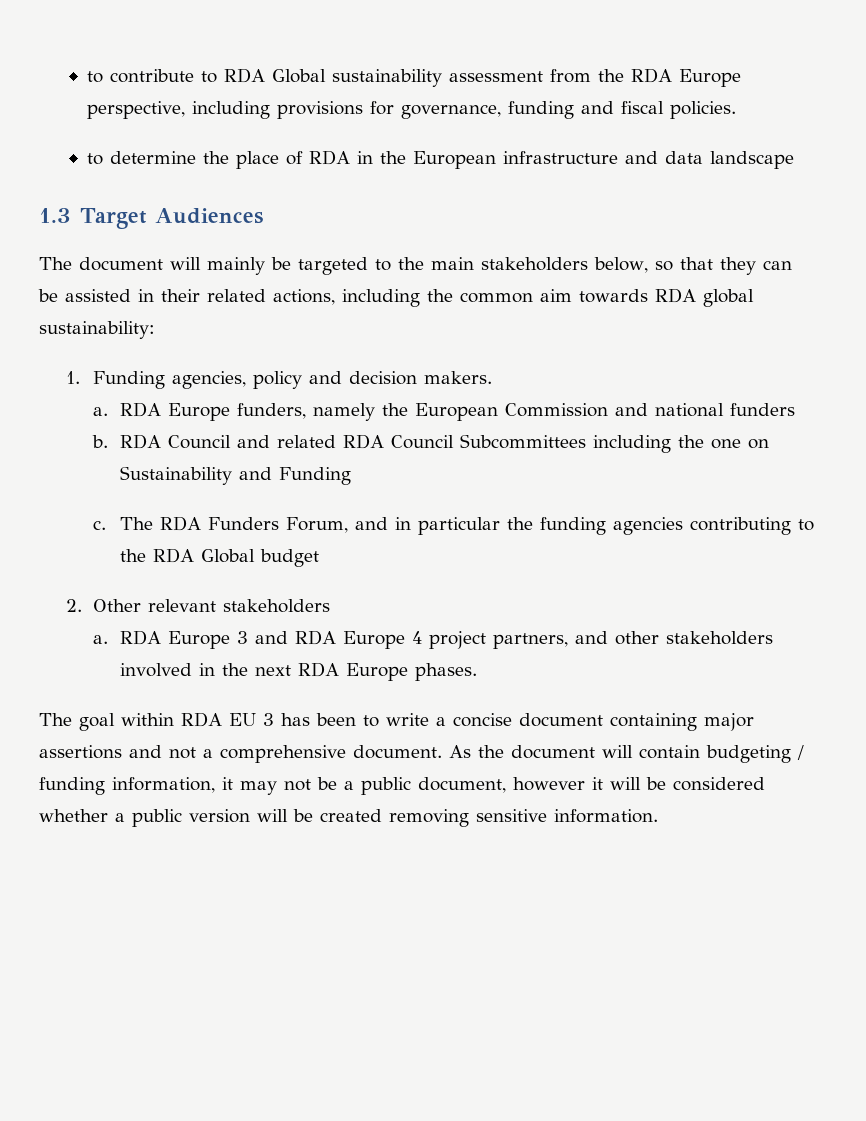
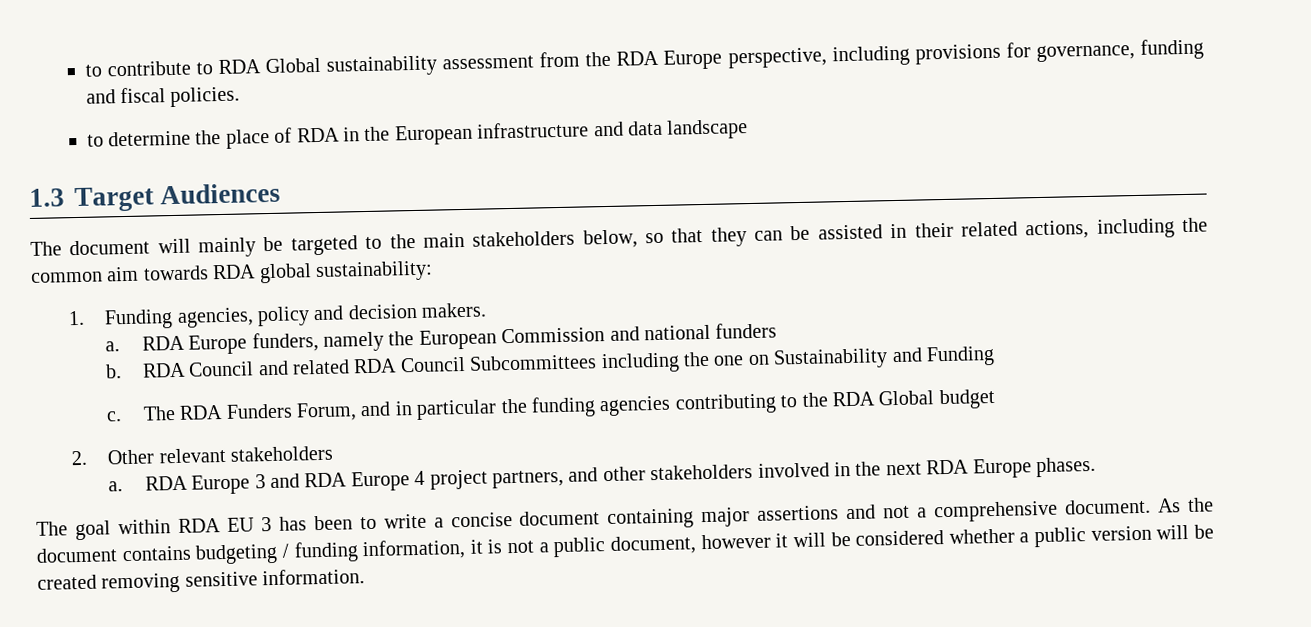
[602,745,700,759] will contain -> [121,545,192,562] contains
[240,777,337,795] may not be -> [487,539,535,554] is not

